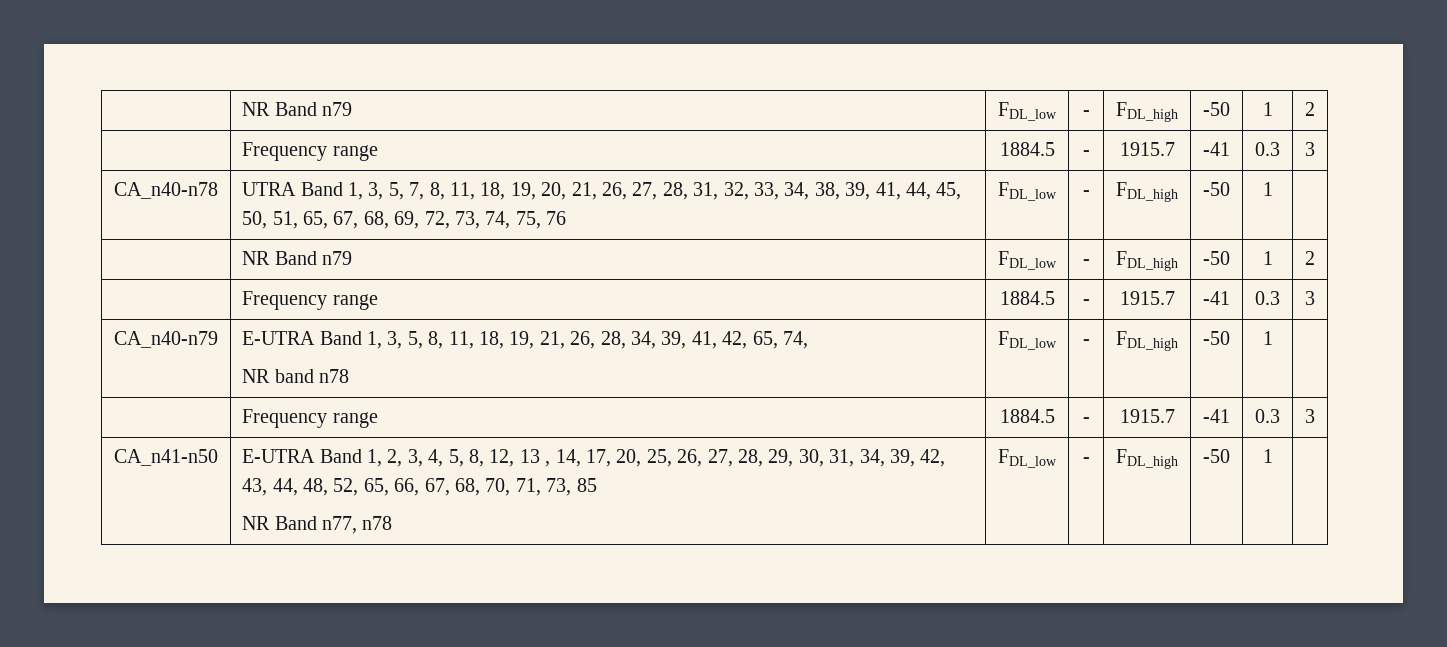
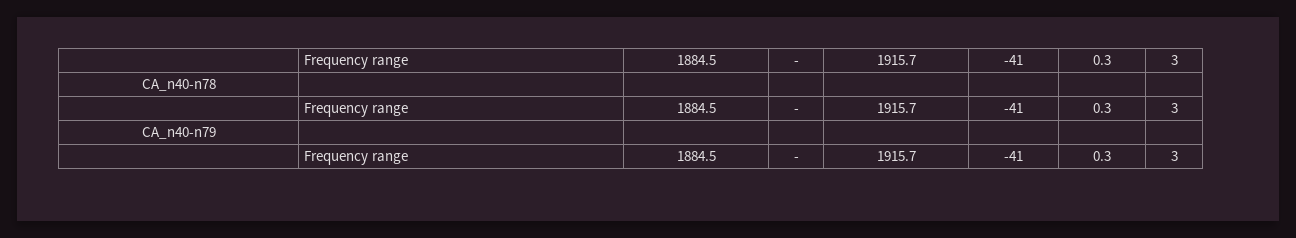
[242,102,352,116] [998,102,1057,121] [1082,110,1090,116] [1116,102,1178,122] [1203,102,1230,116] [1262,102,1273,116] [1305,102,1315,116] | NR Band n79 | FDL_low | - | FDL_high | -50 | 1 | 2 // -> (304, 62) none
[242,182,962,200] [242,211,567,229] [998,182,1057,201] [1082,190,1090,196] [1116,182,1178,202] [1203,182,1230,196] [1262,182,1273,196] [242,251,352,265] [998,251,1057,270] [1082,259,1090,265] [1116,251,1178,271] [1203,251,1230,265] [1262,251,1273,265] [1305,251,1315,265] UTRA Band 1, 3, 5, 7, 8, 11, 18, 19, 20, 21, 26, 27, 28, 31, 32, 33, 34, 38, 39, 41, 44, 45, 50, 51, 65, 67, 68, 69, 72, 73, 74, 75, 76 | FDL_low | - | FDL_high | -50 | 1 | // | NR Band n79 | FDL_low | - | FDL_high | -50 | 1 | 2 -> (216, 85) | | | | | |
[242,331,808,349] [242,369,349,383] [998,331,1057,350] [1082,339,1090,345] [1116,331,1178,351] [1203,331,1230,345] [1262,331,1273,345] [242,409,378,428] [999,409,1055,423] [1082,417,1090,423] [1119,409,1175,423] [1203,409,1230,423] [1255,409,1280,423] [1305,409,1315,423] [114,449,218,466] [242,449,946,467] [242,478,597,496] [242,516,393,534] [998,449,1057,468] [1082,457,1090,463] [1116,449,1178,469] [1203,449,1230,463] [1262,449,1273,463] E-UTRA Band 1, 3, 5, 8, 11, 18, 19, 21, 26, 28, 34, 39, 41, 42, 65, 74, // NR band n78 | FDL_low | - | FDL_high | -50 | 1 | // | Frequency range | 1884.5 | - | 1915.7 | -41 | 0.3 | 3 // CA_n41-n50 | E-UTRA Band 1, 2, 3, 4, 5, 8, 12, 13 , 14, 17, 20, 25, 26, 27, 28, 29, 30, 31, 34, 39, 42, 43, 44, 48, 52, 65, 66, 67, 68, 70, 71, 73, 85 // NR Band n77, n78 | FDL_low | - | FDL_high | -50 | 1 | -> [304,151,409,165] [676,151,716,161] [793,157,799,161] [876,151,916,161] [1004,151,1023,161] [1093,151,1111,161] [1170,151,1178,161] | | | | | | // | Frequency range | 1884.5 | - | 1915.7 | -41 | 0.3 | 3

